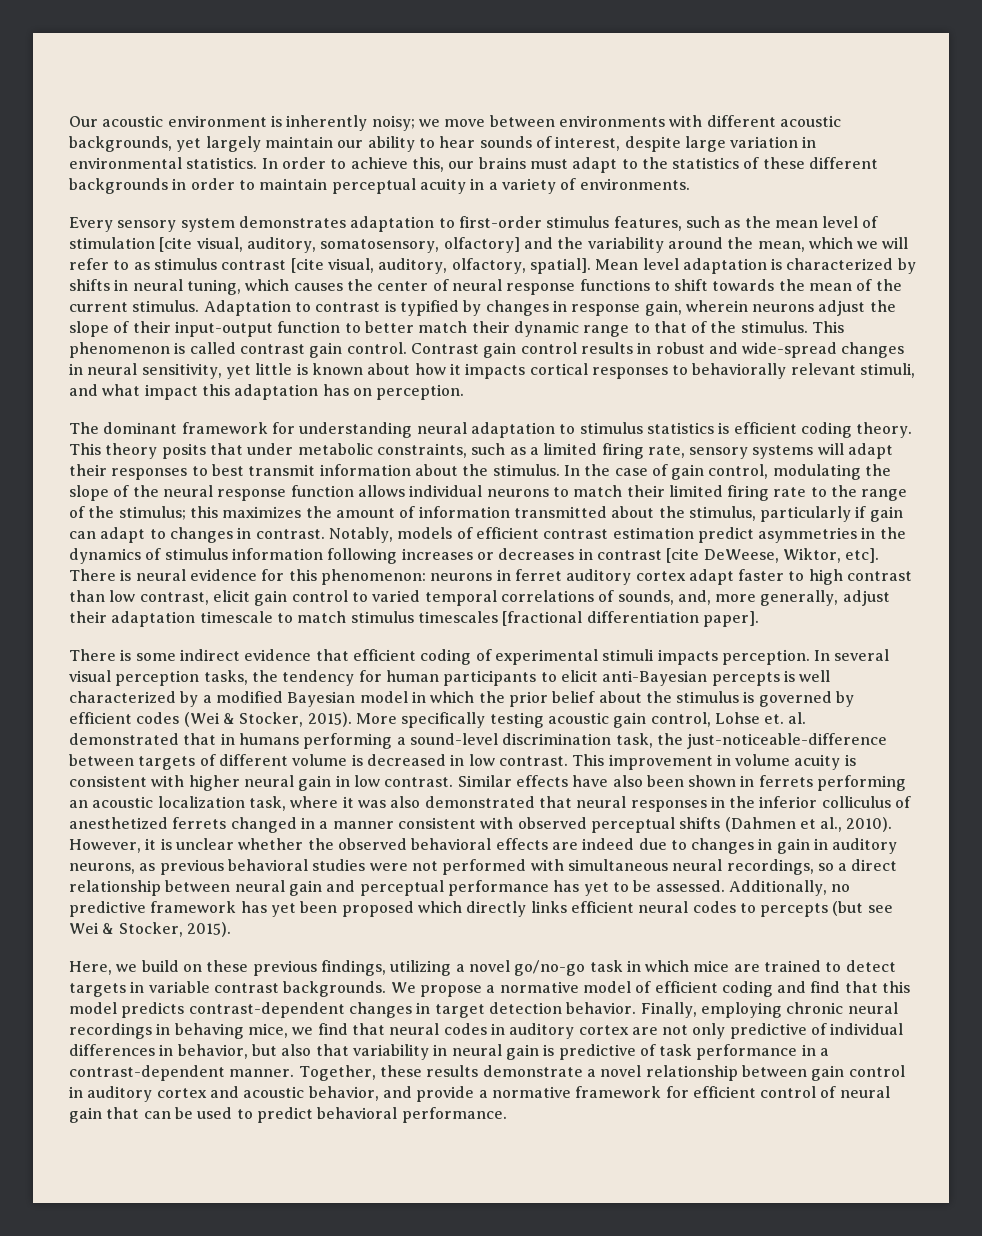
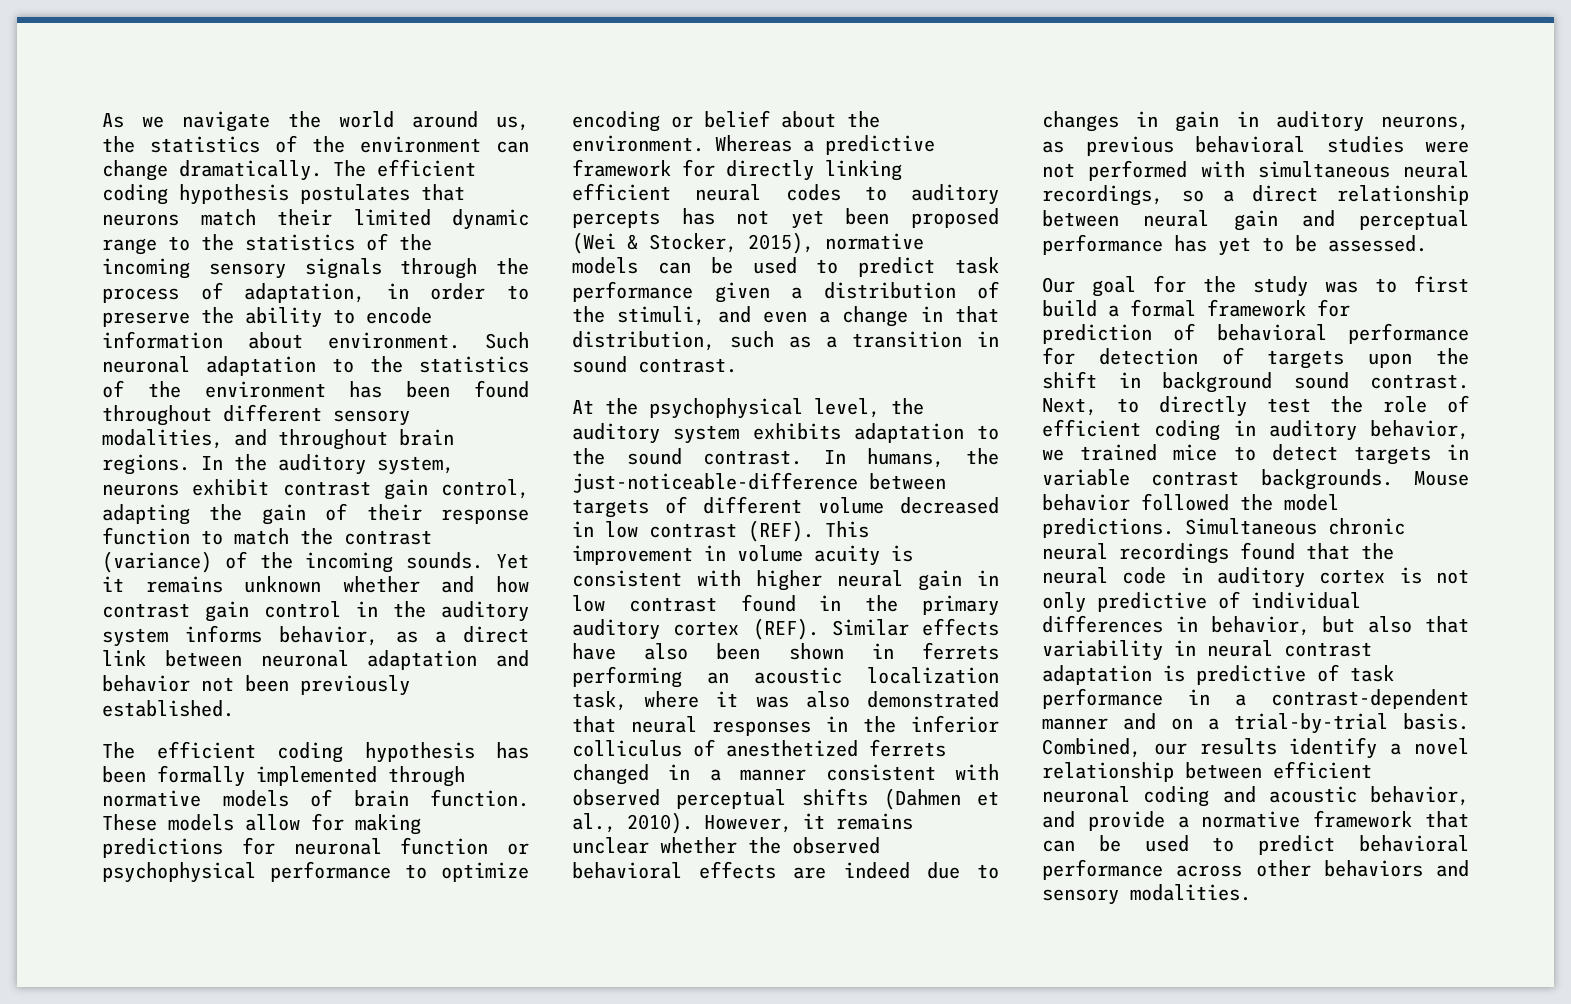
[69,115,841,131] [69,136,817,152] [69,157,879,173] [69,178,690,194] [69,216,879,232] [69,237,909,253] [69,258,916,274] [69,279,902,295] [69,300,896,316] [69,321,109,337] Our acoustic environment is inherently noisy; we move between environments with different acoustic backgrounds, yet largely maintain our ability to hear sounds of interest, despite large variation in environmental statistics. In order to achieve this, our brains must adapt to the statistics of these different backgrounds in order to maintain perceptual acuity in a variety of environments. // Every sensory system demonstrates adaptation to first-order stimulus features, such as the mean level of stimulation [cite visual, auditory, somatosensory, olfactory] and the variability around the mean, which we will refer to as stimulus contrast [cite visual, auditory, olfactory, spatial]. Mean level adaptation is characterized by shifts in neural tuning, which causes the center of neural response functions to shift towards the mean of the current stimulus. Adaptation to contrast is typified by changes in response gain, wherein neurons adjust the slope -> [102,111,529,132] [102,135,529,153] [102,159,476,181] [102,184,465,205] [102,209,529,230] [102,233,432,255] [102,258,529,279] [102,282,529,303] [102,307,432,328] [102,331,529,349] [102,356,529,376] [102,380,529,398] [102,404,410,426] [102,429,454,450] [102,454,454,475] [102,479,529,500] [102,504,306,525] As we navigate the world around us, the statistics of the environment can change dramatically. The efficient coding hypothesis postulates that neurons match their limited dynamic range to the statistics of the incoming sensory signals through the process of adaptation, in order to preserve the ability to encode information about environment. Such neuronal adaptation to the statistics of the environment has been found throughout different sensory modalities, and throughout brain regions. In the auditory system, neurons exhibit contrast gain control, adapting the gain
[174,321,273,337] input-output -> [441,509,529,524] response
[364,321,845,337] [69,342,905,358] [69,363,916,379] [69,384,465,400] [69,422,913,438] [69,443,894,459] [69,464,892,480] [69,485,908,501] [69,506,903,522] [69,527,906,543] [69,548,880,564] [69,569,913,585] [69,590,890,606] [69,611,759,627] [69,649,890,665] [69,670,831,686] [69,691,855,707] [69,712,807,728] [69,733,653,749] better match their dynamic range to that of the stimulus. This phenomenon is called contrast gain control. Contrast gain control results in robust and wide-spread changes in neural sensitivity, yet little is known about how it impacts cortical responses to behaviorally relevant stimuli, and what impact this adaptation has on perception. // The dominant framework for understanding neural adaptation to stimulus statistics is efficient coding theory. This theory posits that under metabolic constraints, such as a limited firing rate, sensory systems will adapt their responses to best transmit information about the stimulus. In the case of gain control, modulating the slope of the neural response function allows individual neurons to match their limited firing rate to the range of the stimulus; this maximizes the amount of information transmitted about the stimulus, particularly if gain can adapt to changes in contrast. Notably, models of efficient contrast estimation predict asymmetries in the dynamics of stimulus information following increases or decreases in contrast [cite DeWeese, Wiktor, etc]. There is neural evidence for this phenomenon: neurons in ferret auditory cortex adapt faster to high contrast than low contrast, elicit gain control to varied temporal correlations of sounds, and, more generally, adjust their adaptation timescale to match stimulus timescales [fractional differentiation paper]. // There is some indirect evidence that efficient coding of experimental stimuli impacts perception. In several visual perception tasks, the tendency for human participants to elicit anti-Bayesian percepts is well characterized by a modified Bayesian model in which the prior belief about the stimulus is governed by efficient codes (Wei & Stocker, 2015). More specifically testing acoustic gain control, Lohse et. al. demonstrated that in humans performing a sound-level discrimination task, -> [234,528,432,545] [102,551,529,573] [102,576,529,593] [102,601,529,622] [102,625,529,647] [102,650,529,670] [102,675,410,696] [102,700,234,717] [102,741,529,763] [102,765,465,787] [102,789,529,807] [102,813,421,835] [102,837,529,858] [102,861,529,883] [572,110,880,132] [572,135,935,155] [572,159,902,181] [572,183,999,205] [572,208,999,229] [572,232,924,254] [572,257,999,277] [572,281,999,303] [572,306,999,327] [572,331,999,351] [572,356,737,373] [572,398,924,419] [572,423,999,444] [572,448,945,468] match the contrast (variance) of the incoming sounds. Yet it remains unknown whether and how contrast gain control in the auditory system informs behavior, as a direct link between neuronal adaptation and behavior not been previously established. // The efficient coding hypothesis has been formally implemented through normative models of brain function. These models allow for making predictions for neuronal function or psychophysical performance to optimize encoding or belief about the environment. Whereas a predictive framework for directly linking efficient neural codes to auditory percepts has not yet been proposed (Wei & Stocker, 2015), normative models can be used to predict task performance given a distribution of the stimuli, and even a change in that distribution, such as a transition in sound contrast. // At the psychophysical level, the auditory system exhibits adaptation to the sound contrast. In humans,
[351,754,363,766] is -> (884, 505) none
[498,756,568,766] contrast. -> [649,520,814,542] contrast (REF).
[384,777,454,787] contrast. -> [628,594,999,616] [572,618,819,640] contrast found in the primary auditory cortex (REF).
[160,838,172,850] is -> [836,813,913,830] remains
[728,880,851,896] [69,901,893,917] [69,922,231,937] [69,960,822,976] Additionally, no predictive framework has yet been proposed which directly links efficient neural codes to percepts (but see Wei & Stocker, 2015). // Here, we build on these previous findings, utilizing a novel go/no-go task in which mice are trained -> [1042,275,1469,297] [1042,299,1350,317] [1042,323,1469,344] [1042,347,1469,369] [1042,371,1469,393] [1042,395,1469,417] [1042,419,1469,441] [1042,444,1218,461] // Our goal for the study was to first build a formal framework for prediction of behavioral performance for detection of targets upon the shift in background sound contrast. Next, to directly test the role of efficient coding in auditory behavior, we trained mice
[390,981,911,997] [69,1002,898,1018] [69,1023,658,1039] We propose a normative model of efficient coding and find that this model predicts contrast-dependent changes in target detection behavior. Finally, employing chronic neural recordings in behaving mice, we find that neural codes in auditory cortex are -> [1414,471,1469,486] [1042,493,1339,511] [1042,518,1405,538] [1042,542,1394,564] [1042,567,1422,588] Mouse behavior followed the model predictions. Simultaneous chronic neural recordings found that the neural code in auditory cortex is
[505,1044,539,1060] gain -> [1284,642,1372,657] [1042,665,1152,685] contrast adaptation
[229,1065,905,1081] [69,1086,207,1102] manner. Together, these results demonstrate a novel relationship between gain control in auditory cortex -> [1042,713,1469,734] [1042,737,1469,759] [1042,761,1372,782] [1042,786,1210,807] manner and on a trial-by-trial basis. Combined, our results identify a novel relationship between efficient neuronal coding
[665,1086,890,1098] [69,1107,102,1123] for efficient control of neural gain -> (1413, 819) none
[401,1107,507,1123] performance. -> [1042,859,1469,880] [1042,884,1251,905] performance across other behaviors and sensory modalities.

